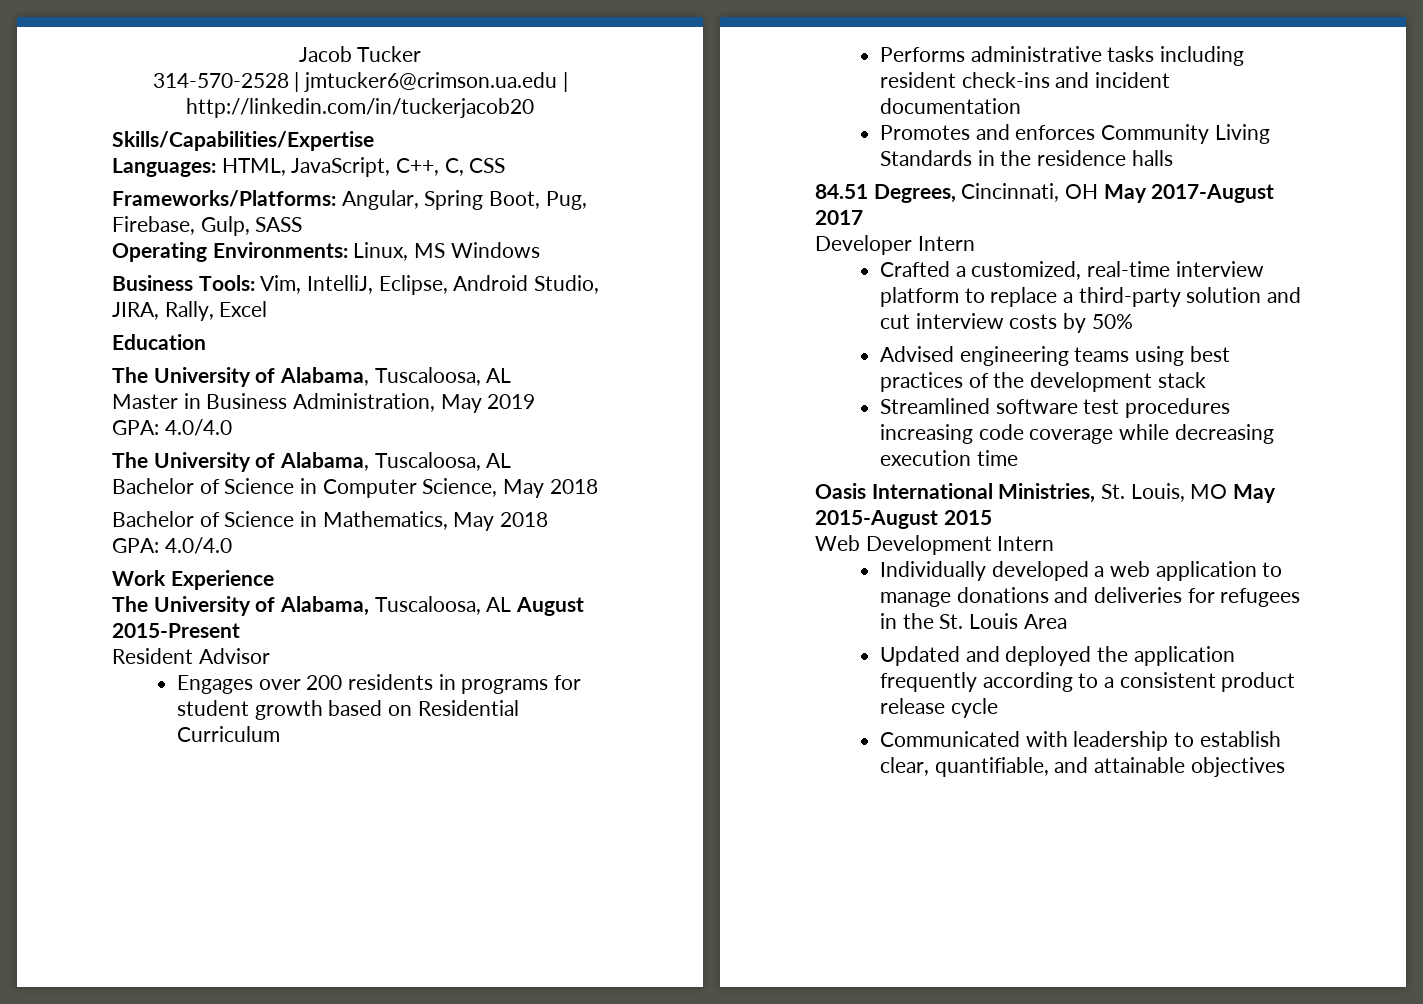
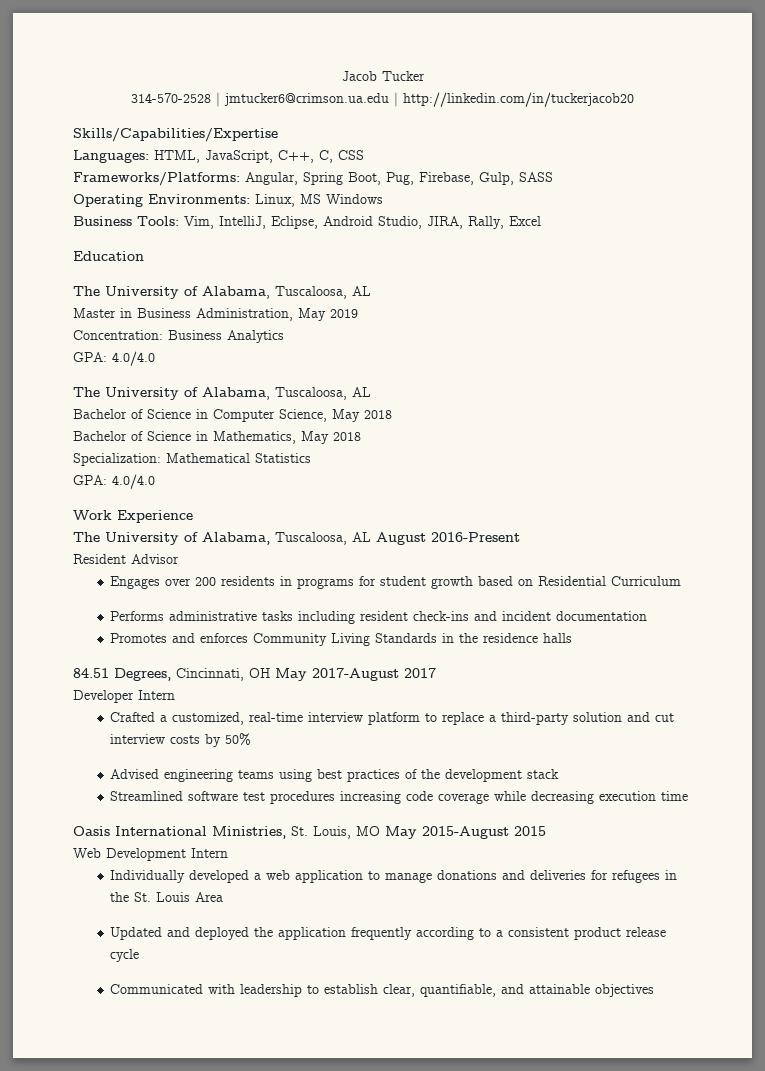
(536, 401) none -> [73,330,284,343] // Concentration: Business Analytics
(549, 519) none -> [73,453,311,466] // Specialization: Mathematical Statistics
[112,623,240,638] 2015-Present -> [431,532,520,542] 2016-Present

